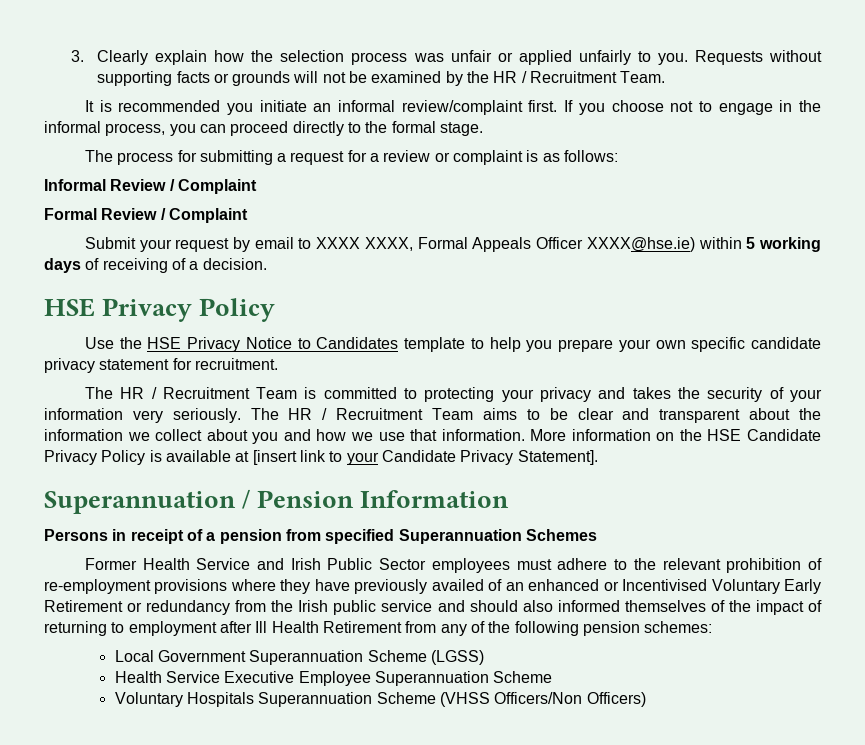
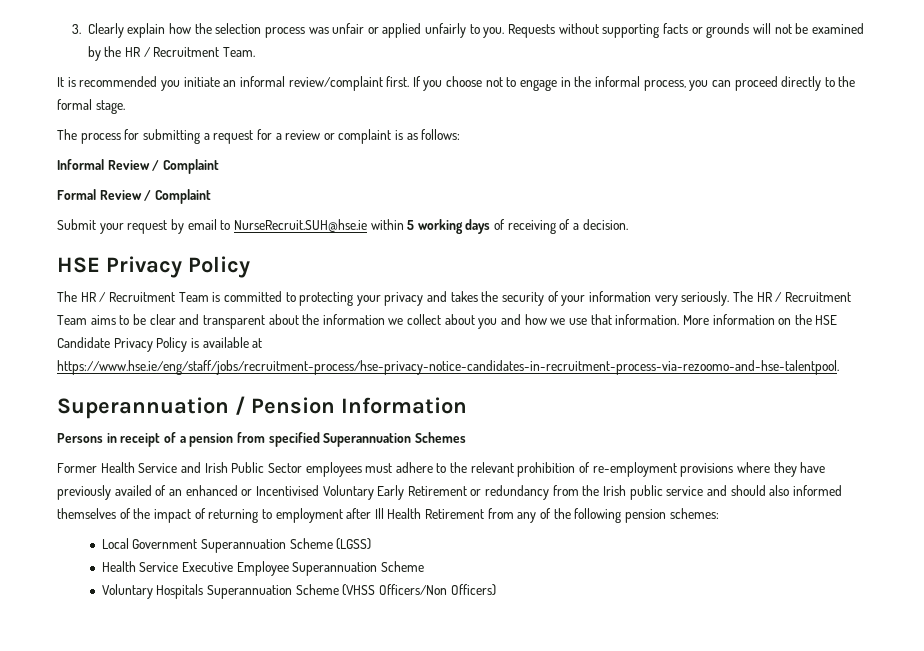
[316,237,695,252] XXXX XXXX, Formal Appeals Officer XXXX@hse.ie) -> [233,219,367,232] NurseRecruit.SUH@hse.ie
[84,337,821,352] [44,358,278,373] // Use the HSE Privacy Notice to Candidates template to help you prepare your own specific candidate privacy statement for recruitment. -> (250, 267) none
[252,450,598,465] [insert link to your Candidate Privacy Statement]. -> [57,360,839,375] https://www.hse.ie/eng/staff/jobs/recruitment-process/hse-privacy-notice-candidates-in-recruitment-process-via-rezoomo-and-hse-talentpool.

